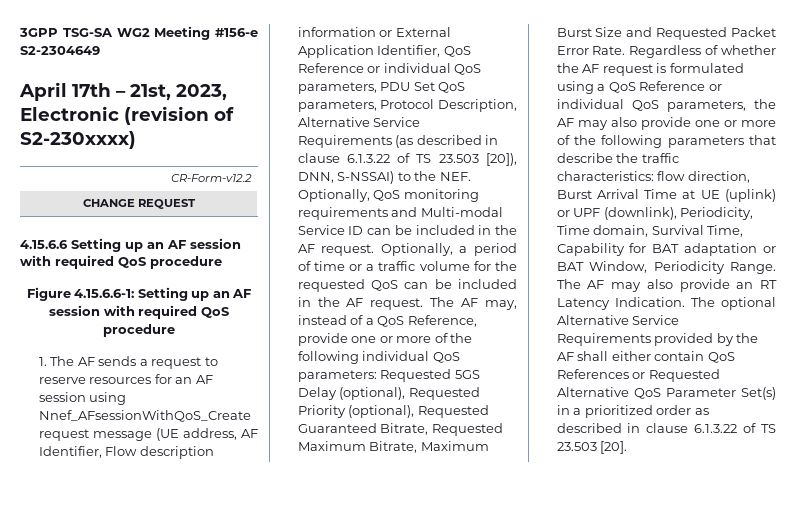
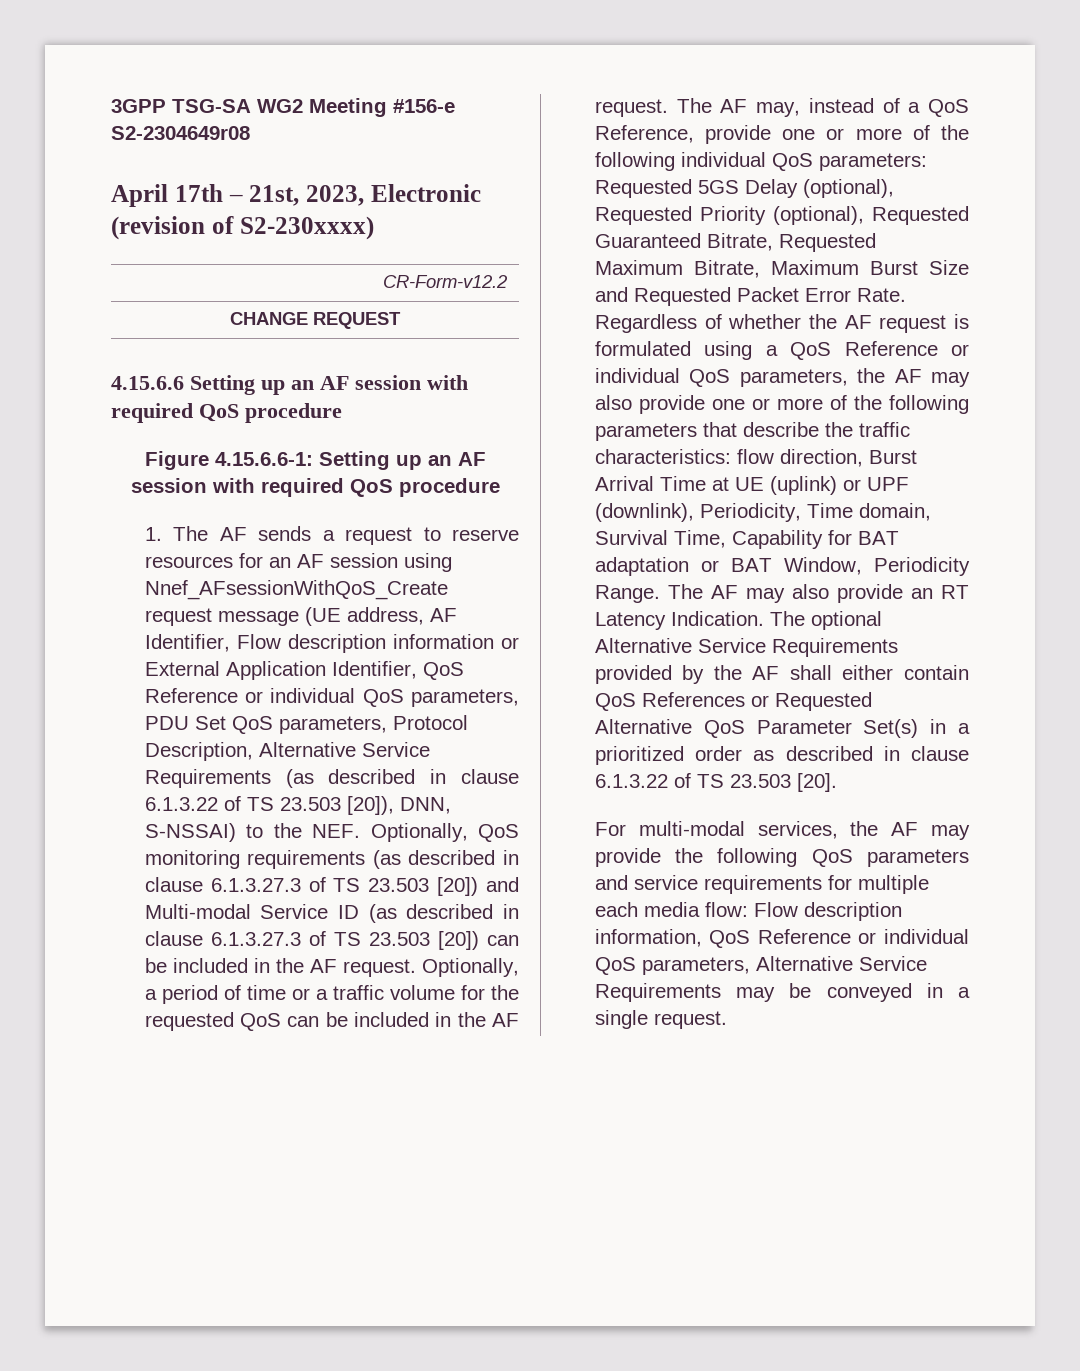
[20,46,100,55] S2-2304649 -> [111,126,250,140] S2-2304649r08
[391,207,503,217] [297,225,364,235] and Multi-modal Service ID -> [372,850,519,869] [144,877,519,896] [144,904,519,923] [144,931,479,950] (as described in clause 6.1.3.27.3 of TS 23.503 [20]) and Multi-modal Service ID (as described in clause 6.1.3.27.3 of TS 23.503 [20])
(628, 447) none -> [594,821,970,840] [594,848,969,867] [594,875,929,894] [594,902,902,921] [594,929,969,948] [594,956,927,975] [594,983,970,1002] [594,1010,727,1029] // For multi-modal services, the AF may provide the following QoS parameters and service requirements for multiple each media flow: Flow description information, QoS Reference or individual QoS parameters, Alternative Service Requirements may be conveyed in a single request.

